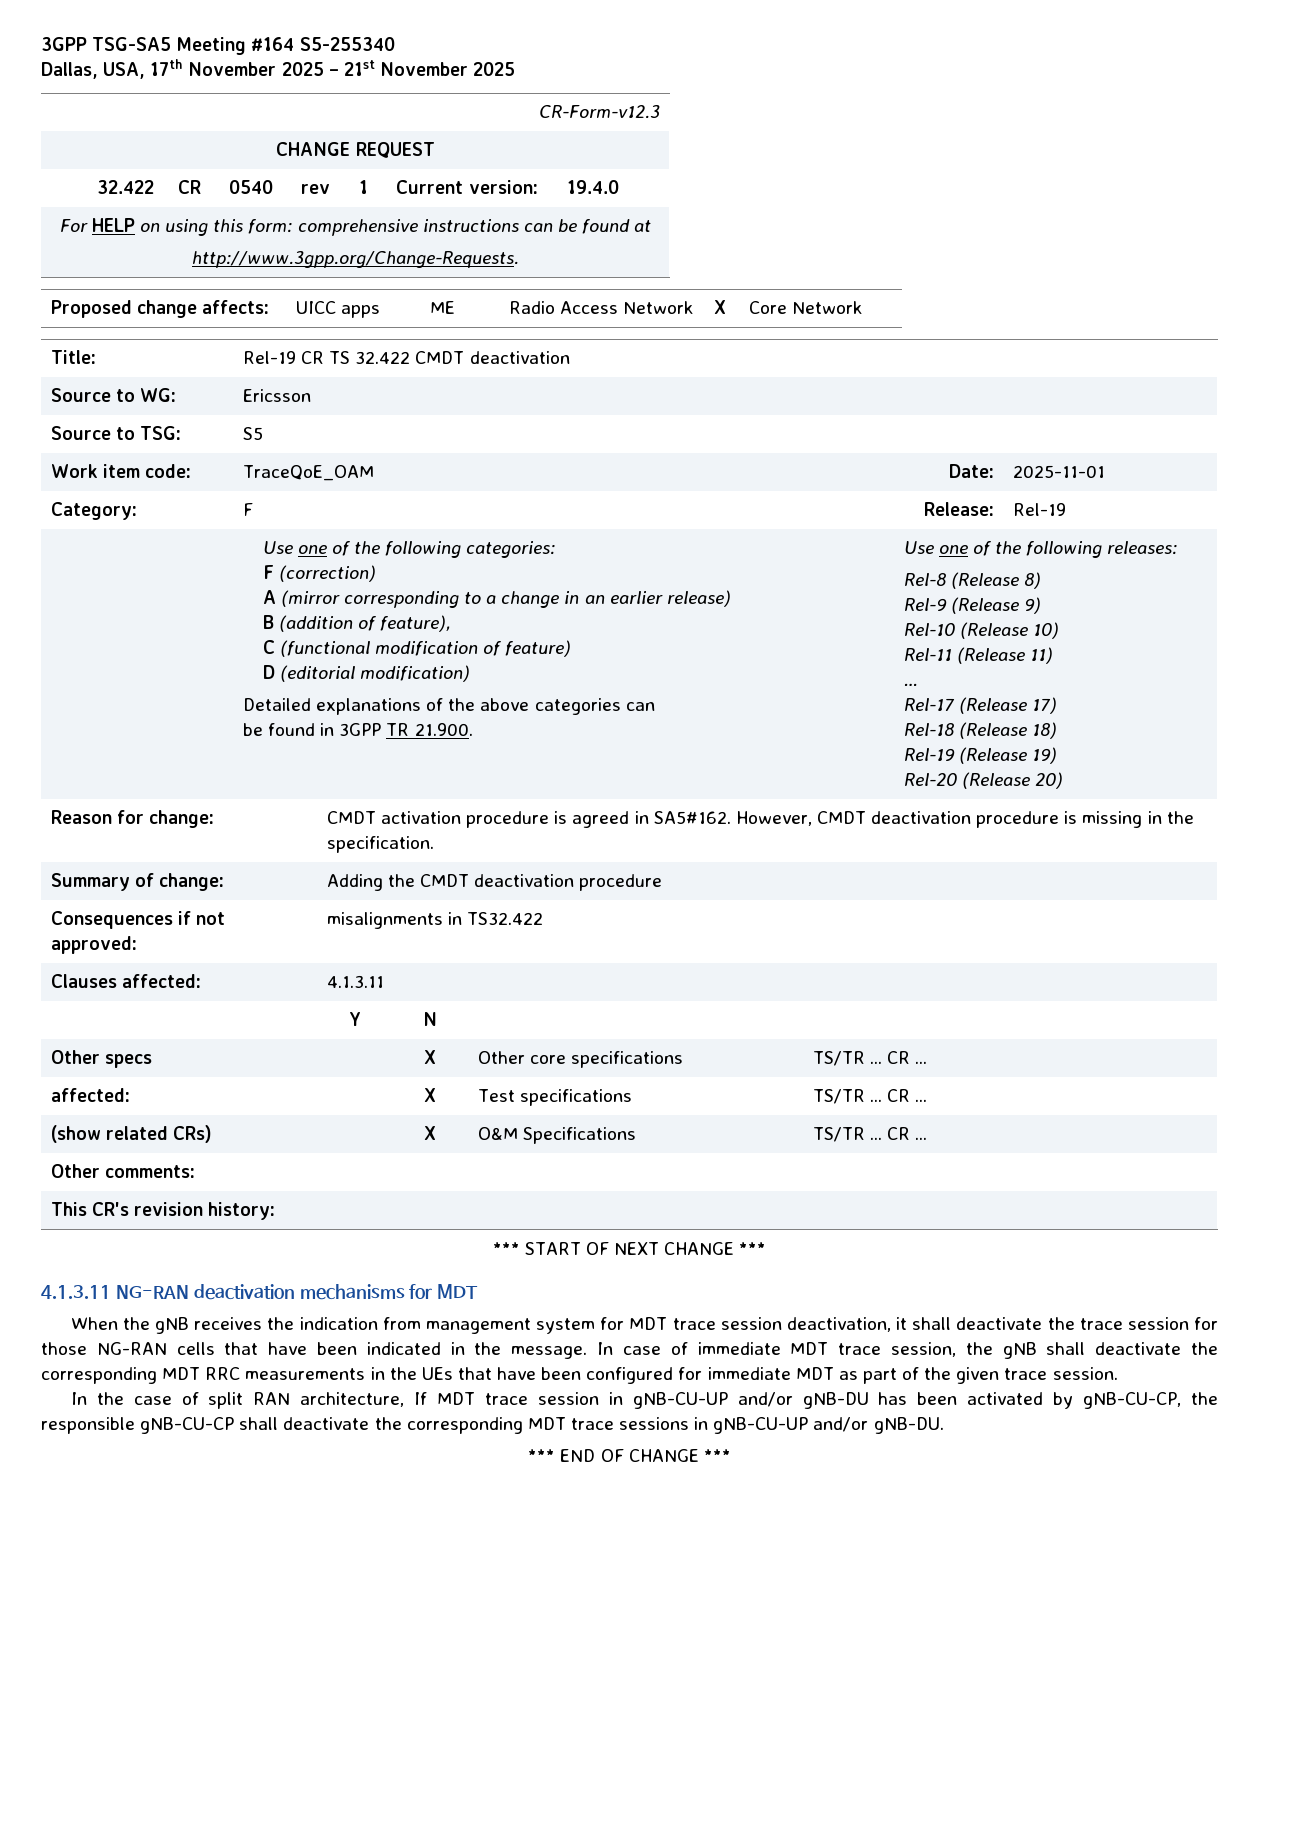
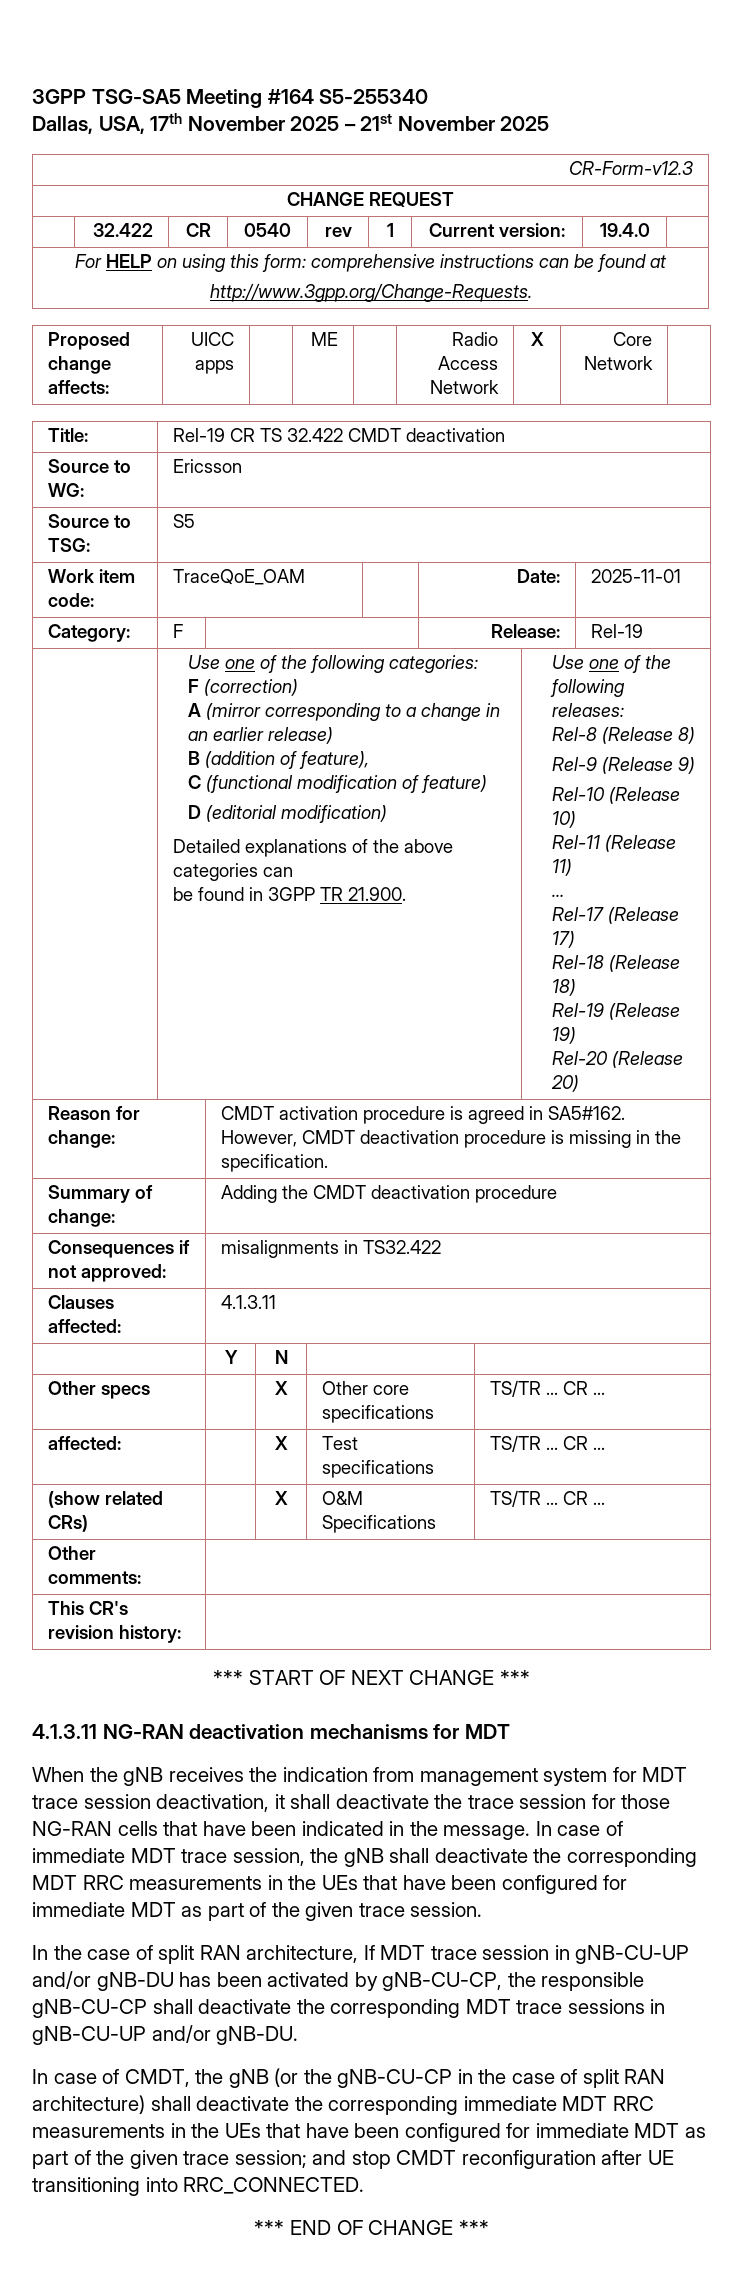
(944, 1425) none -> [32,2068,666,2088] [32,2095,654,2115] [32,2123,706,2142] [32,2150,674,2169] [32,2177,365,2196] // In case of CMDT, the gNB (or the gNB-CU-CP in the case of split RAN architecture) shall deactivate the corresponding immediate MDT RRC measurements in the UEs that have been configured for immediate MDT as part of the given trace session; and stop CMDT reconfiguration after UE transitioning into RRC_CONNECTED.

